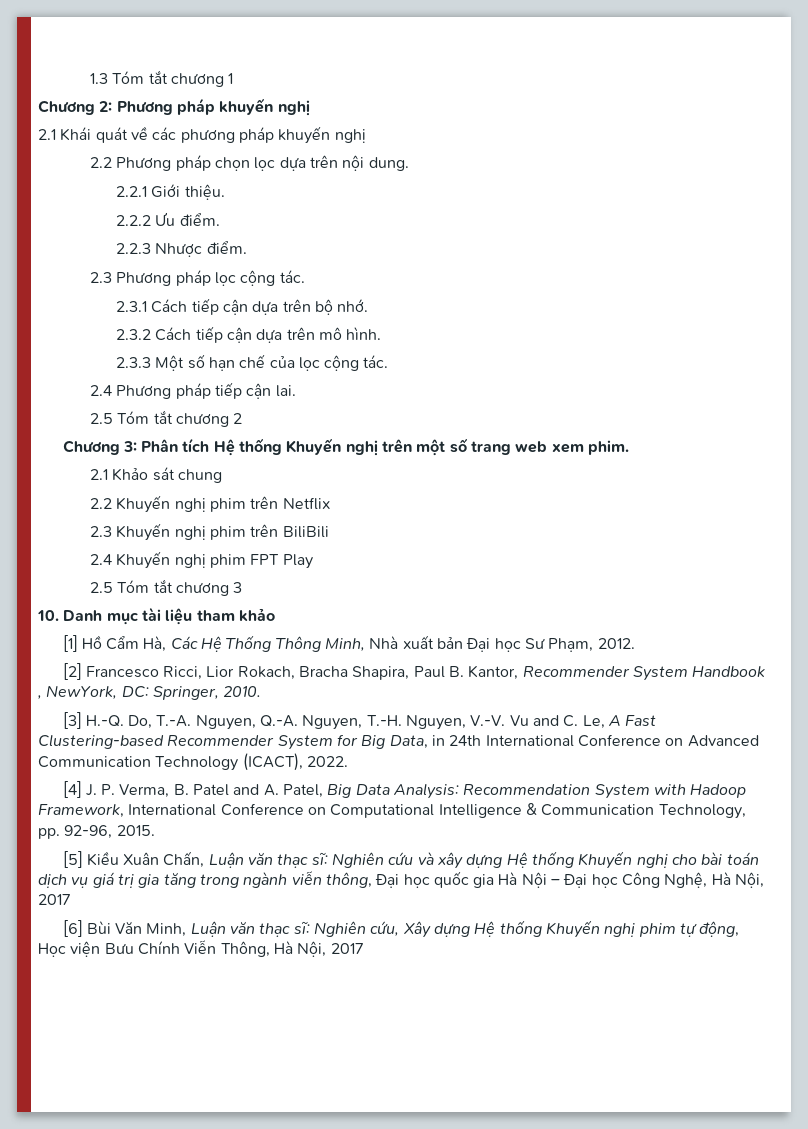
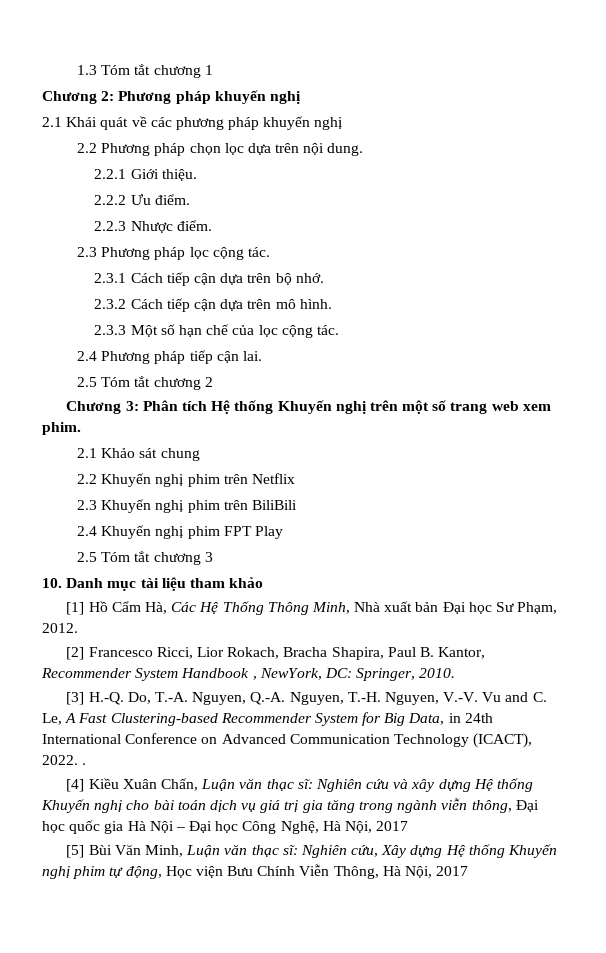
(348, 761) none -> [82,763,87,765] .
[85,783,747,799] [38,803,746,819] [38,825,155,839] [62,851,83,868] J. P. Verma, B. Patel and A. Patel, Big Data Analysis: Recommendation System with Hadoop Framework, International Conference on Computational Intelligence & Communication Technology, pp. 92-96, 2015. // [5] -> (85, 785) none
[62,920,83,937] [6] -> [66,845,85,858] [5]

